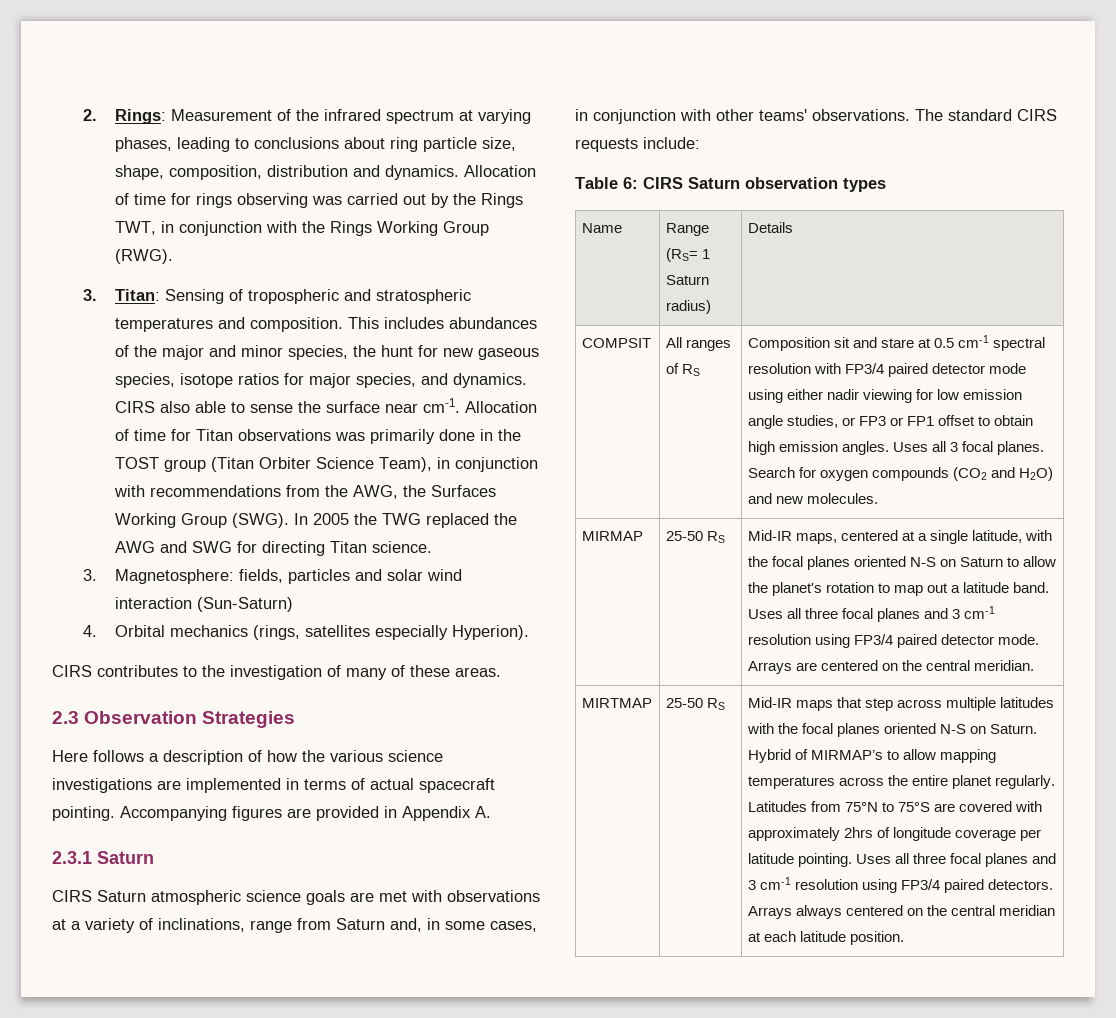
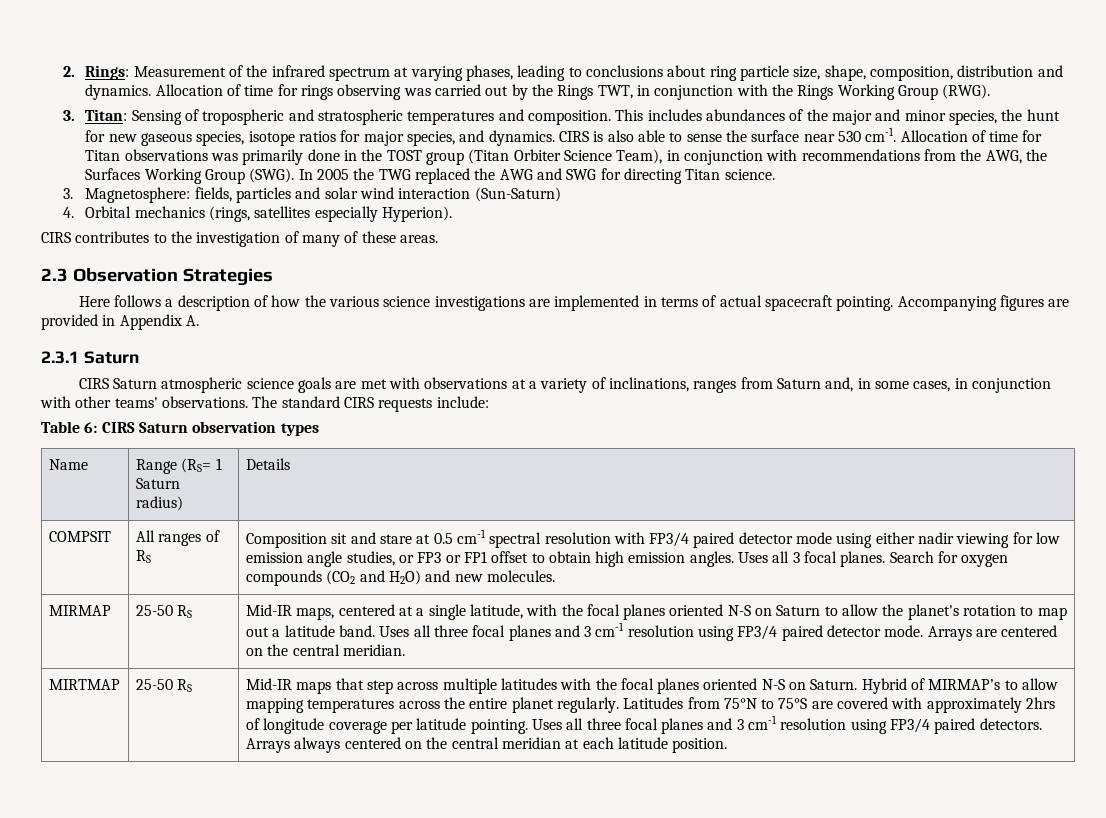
(155, 407) none -> [593,131,604,142] is
(418, 408) none -> [837,131,861,142] 530
[250,920,292,933] range -> [693,380,737,393] ranges

